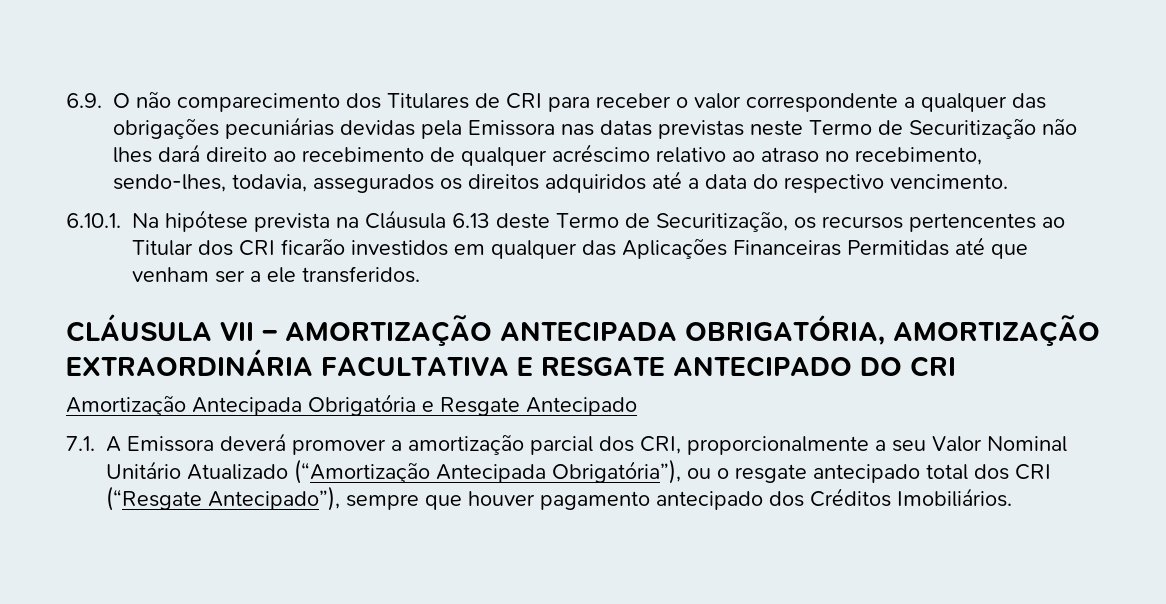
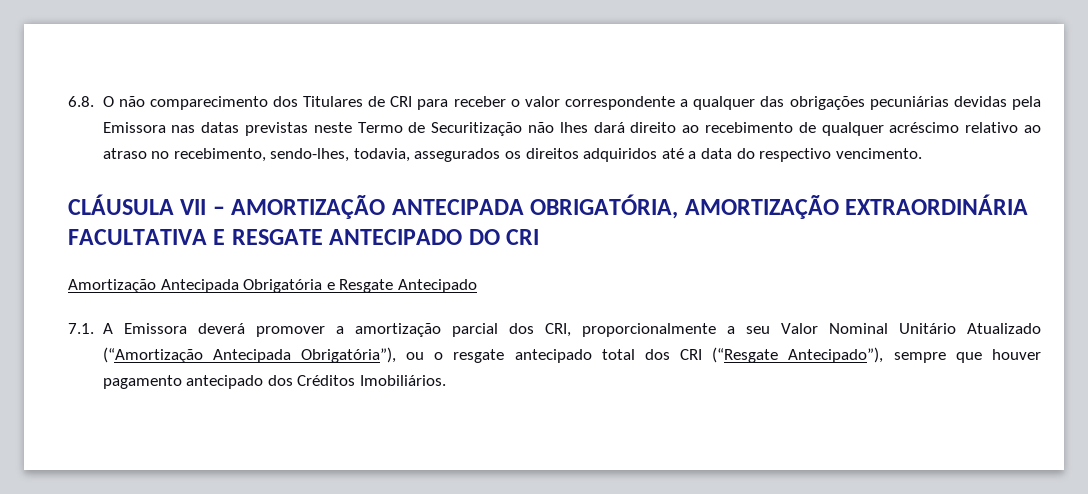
[66,93,102,108] 6.9. -> [68,96,94,107] 6.8.
[66,210,1065,232] [132,237,1028,259] [132,266,420,283] // 6.10.1. Na hipótese prevista na Cláusula 6.13 deste Termo de Securitização, os recursos pertencentes ao Titular dos CRI ficarão investidos em qualquer das Aplicações Financeiras Permitidas até que venham ser a ele transferidos. -> (922, 153) none

